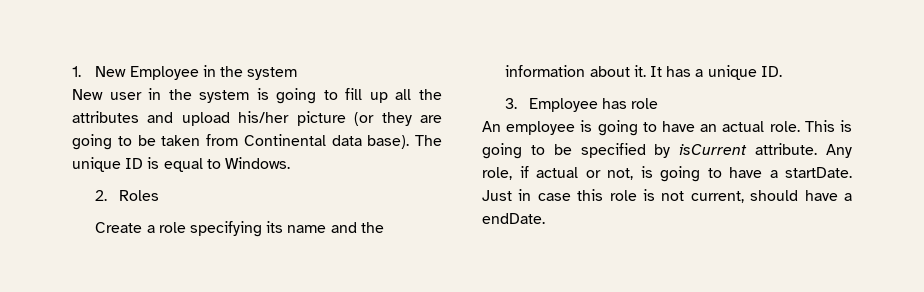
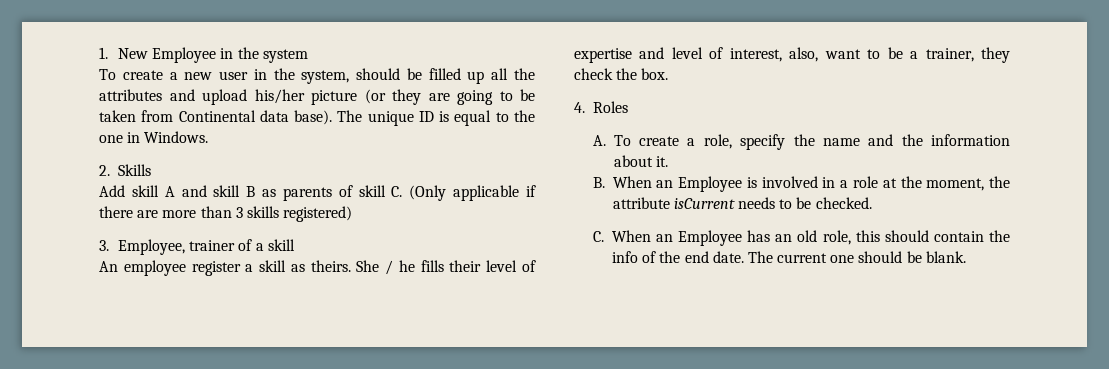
[72,88,363,104] New user in the system is going to fill -> [99,68,461,84] To create a new user in the system, should be filled
[224,157,290,169] [95,190,159,201] [95,221,284,237] Windows. // 2. Roles // Create a role specifying its -> [513,110,535,122] [99,131,209,143] [99,164,151,176] [99,185,536,201] [99,206,353,222] [99,239,295,255] [99,260,536,276] [574,47,1010,63] [574,68,669,80] [574,101,628,113] [592,134,815,150] the one in Windows. // 2. Skills // Add skill A and skill B as parents of skill C. (Only applicable if there are more than 3 skills registered) // 3. Employee, trainer of a skill // An employee register a skill as theirs. She / he fills their level of expertise and level of interest, also, want to be a trainer, they check the box. // 4. Roles // A. To create a role, specify the
[650,65,782,80] [505,98,659,112] [482,120,852,136] [482,143,852,159] [482,166,852,182] [482,189,852,203] [482,213,545,224] It has a unique ID. // 3. Employee has role // An employee is going to have an actual role. This is going to be specified by isCurrent attribute. Any role, if actual or not, is going to have a startDate. Just in case this role is not current, should have a endDate. -> [592,176,1011,192] [612,197,872,209] [592,230,1010,246] [611,251,966,263] // B. When an Employee is involved in a role at the moment, the attribute isCurrent needs to be checked. // C. When an Employee has an old role, this should contain the info of the end date. The current one should be blank.

